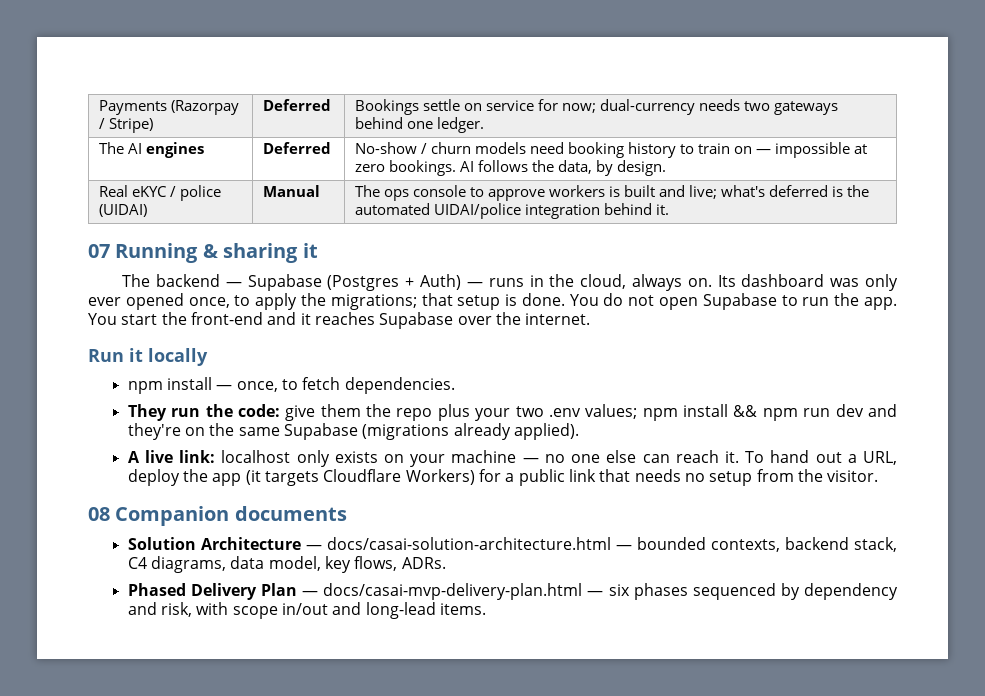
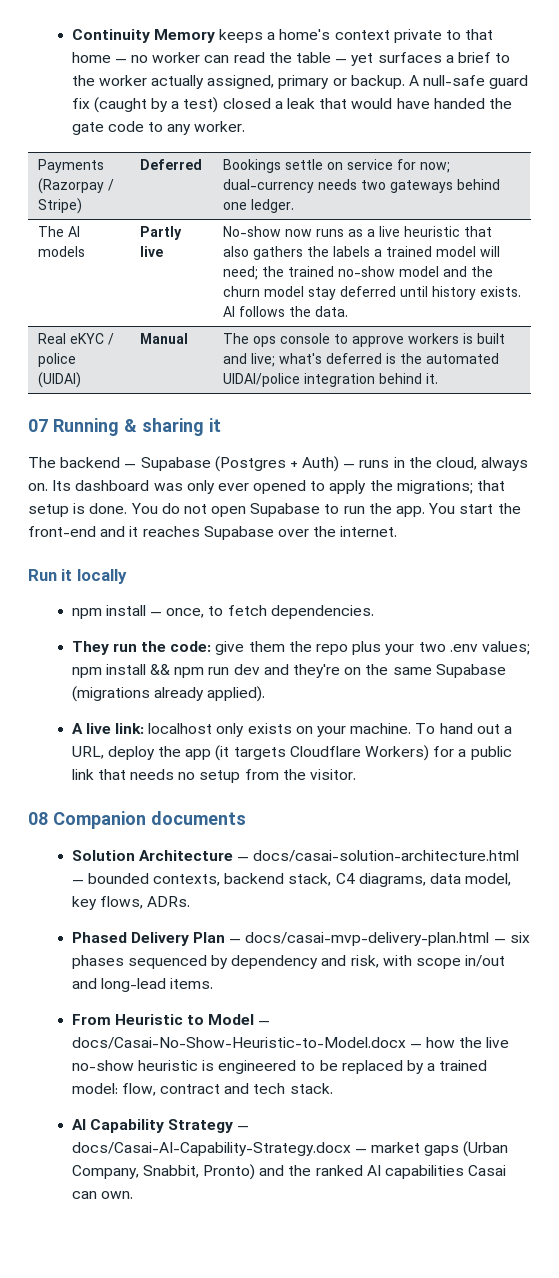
(99, 107) none -> [71,29,494,43] [71,52,511,66] [71,75,529,89] [71,97,512,113] [71,121,246,135] Continuity Memory keeps a home's context private to that home — no worker can read the table — yet surfaces a brief to the worker actually assigned, primary or backup. A null-safe guard fix (caught by a test) closed a leak that would have handed the gate code to any worker. //
[146,142,205,158] [263,142,332,154] [355,142,868,158] [355,160,667,176] engines | Deferred | No-show / churn models need booking history to train on — impossible at zero bookings. AI follows the data, by design. -> [37,246,85,257] [139,226,182,240] [139,246,163,257] [222,226,492,237] [222,246,500,260] [222,266,493,280] [222,286,521,300] [222,306,348,317] models | Partly live | No-show now runs as a live heuristic that also gathers the labels a trained model will need; the trained no-show model and the churn model stay deferred until history exists. AI follows the data.
[188,297,230,308] once, -> (307, 487) none
[451,450,739,463] machine — no one else can reach it. -> [350,723,412,734] machine.
(487, 609) none -> [71,1014,271,1025] [71,1037,510,1049] [71,1060,488,1074] [71,1083,333,1096] [71,1119,250,1133] [71,1141,509,1157] [71,1164,507,1180] [71,1191,133,1199] // From Heuristic to Model — docs/Casai-No-Show-Heuristic-to-Model.docx — how the live no-show heuristic is engineered to be replaced by a trained model: flow, contract and tech stack. // AI Capability Strategy — docs/Casai-AI-Capability-Strategy.docx — market gaps (Urban Company, Snabbit, Pronto) and the ranked AI capabilities Casai can own.

